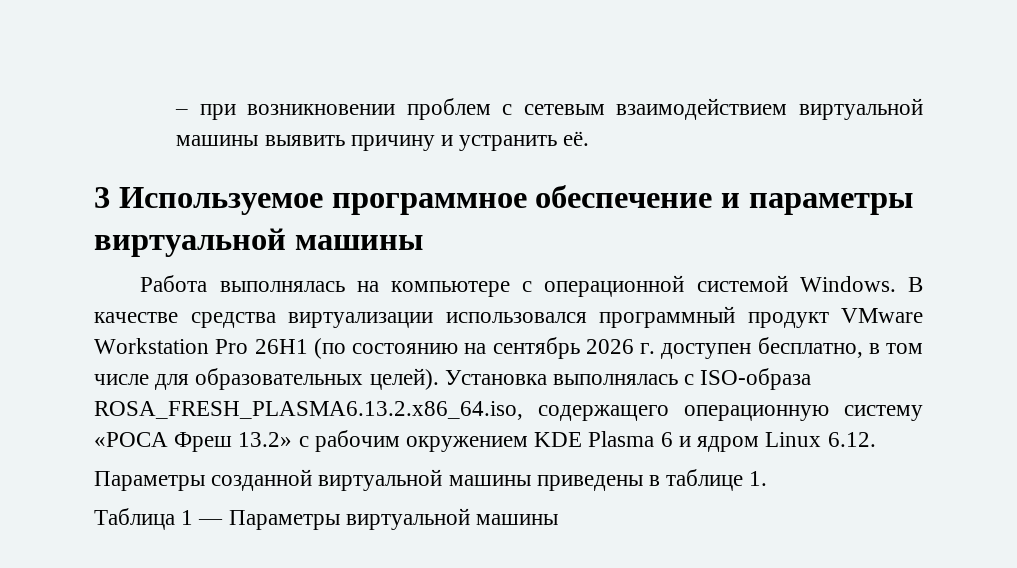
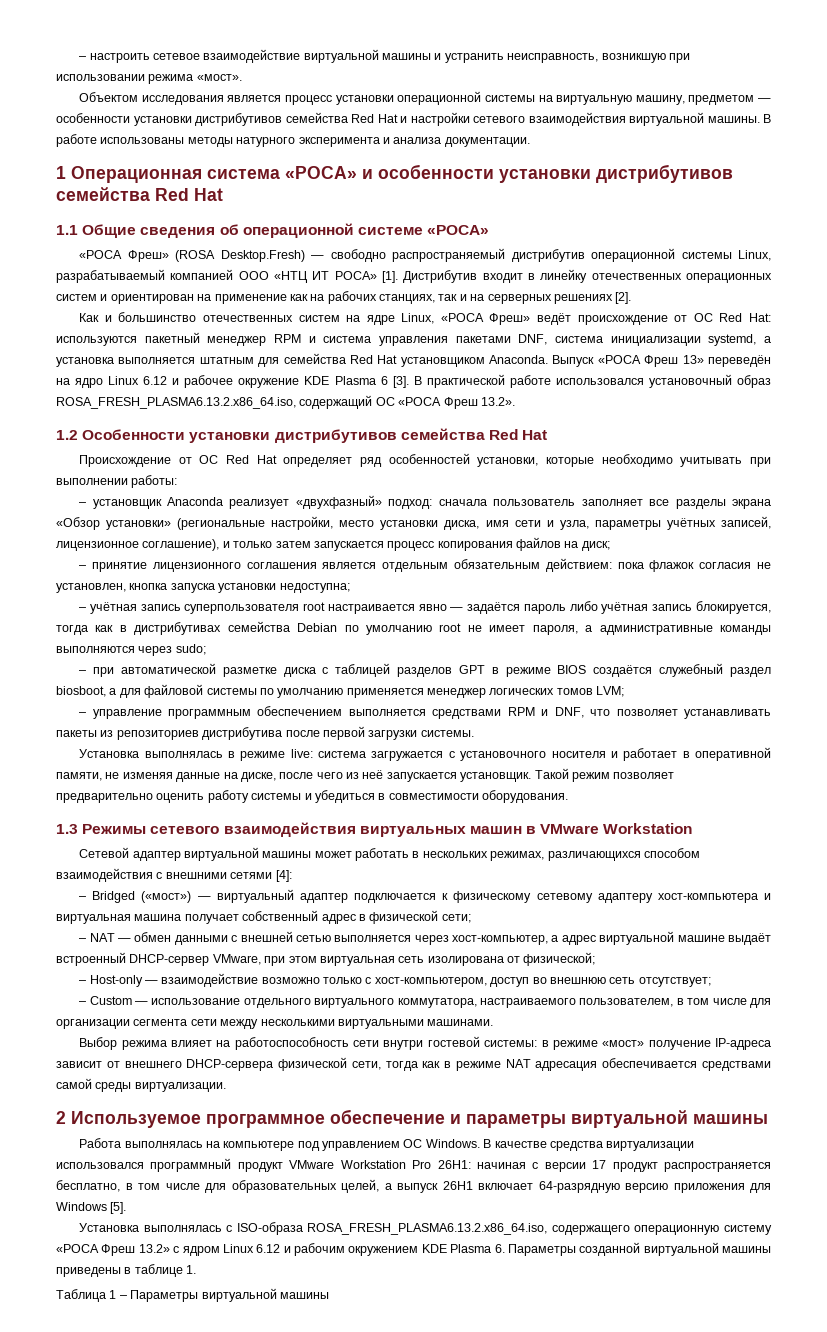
[175,98,923,120] [176,131,590,151] [94,187,110,208] – при возникновении проблем с сетевым взаимодействием виртуальной машины выявить причину и устранить её. // 3 -> [79,49,690,63] [56,74,242,84] [79,91,771,105] [56,112,771,126] [56,134,530,147] [56,164,733,183] [56,187,223,201] [56,223,490,238] [79,248,771,262] [56,269,772,283] [56,291,632,304] [79,312,771,325] [56,332,771,346] [56,353,771,367] [56,374,771,388] [56,395,515,409] [56,428,548,443] [79,453,772,467] [56,475,178,488] [79,495,771,509] [56,516,772,530] [56,537,610,551] [79,558,772,572] [56,583,350,593] [79,601,771,614] [56,621,772,635] [56,644,206,656] [79,663,771,677] [56,684,625,698] [79,706,771,719] [56,726,474,740] [79,747,772,761] [56,768,675,782] [56,790,568,803] [56,822,693,837] [79,847,700,861] [56,868,292,882] [79,889,772,903] [56,910,471,924] [79,931,772,945] [56,952,596,966] [79,973,711,987] [79,996,772,1008] [56,1019,494,1029] [79,1036,772,1050] [56,1057,771,1071] [56,1078,226,1092] [56,1111,66,1124] – настроить сетевое взаимодействие виртуальной машины и устранить неисправность, возникшую при использовании режима «мост». // Объектом исследования является процесс установки операционной системы на виртуальную машину, предметом — особенности установки дистрибутивов семейства Red Hat и настройки сетевого взаимодействия виртуальной машины. В работе использованы методы натурного эксперимента и анализа документации. // 1 Операционная система «РОСА» и особенности установки дистрибутивов семейства Red Hat // 1.1 Общие сведения об операционной системе «РОСА» // «РОСА Фреш» (ROSA Desktop.Fresh) — свободно распространяемый дистрибутив операционной системы Linux, разрабатываемый компанией ООО «НТЦ ИТ РОСА» [1]. Дистрибутив входит в линейку отечественных операционных систем и ориентирован на применение как на рабочих станциях, так и на серверных решениях [2]. // Как и большинство отечественных систем на ядре Linux, «РОСА Фреш» ведёт происхождение от ОС Red Hat: используются пакетный менеджер RPM и система управления пакетами DNF, система инициализации systemd, а установка выполняется штатным для семейства Red Hat установщиком Anaconda. Выпуск «РОСА Фреш 13» переведён на ядро Linux 6.12 и рабочее окружение KDE Plasma 6 [3]. В практической работе использовался установочный образ ROSA_FRESH_PLASMA6.13.2.x86_64.iso, содержащий ОС «РОСА Фреш 13.2». // 1.2 Особенности установки дистрибутивов семейства Red Hat // Происхождение от ОС Red Hat определяет ряд особенностей установки, которые необходимо учитывать при выполнении работы: // – установщик Anaconda реализует «двухфазный» подход: сначала пользователь заполняет все разделы экрана «Обзор установки» (региональные настройки, место установки диска, имя сети и узла, параметры учётных записей, лицензионное соглашение), и только затем запускается процесс копирования файлов на диск; // – принятие лицензионного соглашения является отдельным обязательным действием: пока флажок согласия не установлен, кнопка запуска установки недоступна; // – учётная запись суперпользователя root настраивается явно — задаётся пароль либо учётная запись блокируется, тогда как в дистрибутивах семейства Debian по умолчанию root не имеет пароля, а административные команды выполняются через sudo; // – при автоматической разметке диска с таблицей разделов GPT в режиме BIOS создаётся служебный раздел biosboot, а для файловой системы по умолчанию применяется менеджер логических томов LVM; // – управление программным обеспечением выполняется средствами RPM и DNF, что позволяет устанавливать пакеты из репозиториев дистрибутива после первой загрузки системы. // Установка выполнялась в режиме live: система загружается с установочного носителя и работает в оперативной памяти, не изменяя данные на диске, после чего из неё запускается установщик. Такой режим позволяет предварительно оценить работу системы и убедиться в совместимости оборудования. // 1.3 Режимы сетевого взаимодействия виртуальных машин в VMware Workstation // Сетевой адаптер виртуальной машины может работать в нескольких режимах, различающихся способом взаимодействия с внешними сетями [4]: // – Bridged («мост») — виртуальный адаптер подключается к физическому сетевому адаптеру хост-компьютера и виртуальная машина получает собственный адрес в физической сети; // – NAT — обмен данными с внешней сетью выполняется через хост-компьютер, а адрес виртуальной машине выдаёт встроенный DHCP-сервер VMware, при этом виртуальная сеть изолирована от физической; // – Host-only — взаимодействие возможно только с хост-компьютером, доступ во внешнюю сеть отсутствует; // – Custom — использование отдельного виртуального коммутатора, настраиваемого пользователем, в том числе для организации сегмента сети между несколькими виртуальными машинами. // Выбор режима влияет на работоспособность сети внутри гостевой системы: в режиме «мост» получение IP-адреса зависит от внешнего DHCP-сервера физической сети, тогда как в режиме NAT адресация обеспечивается средствами самой среды виртуализации. // 2
[522,275,788,297] с операционной системой -> [297,1139,423,1151] под управлением ОС
[254,337,752,359] 26H1 (по состоянию на сентябрь 2026 г. доступен -> [437,1160,771,1172] 26H1: начиная с версии 17 продукт распространяется
[369,368,439,390] целей). -> [341,1179,771,1193] [56,1202,127,1214] целей, а выпуск 26H1 включает 64-разрядную версию приложения для Windows [5]. //
[314,430,876,452] рабочим окружением KDE Plasma 6 и ядром Linux 6.12. // -> [182,1243,505,1256] ядром Linux 6.12 и рабочим окружением KDE Plasma 6.
[198,519,224,525] — -> [119,1295,127,1299] –

